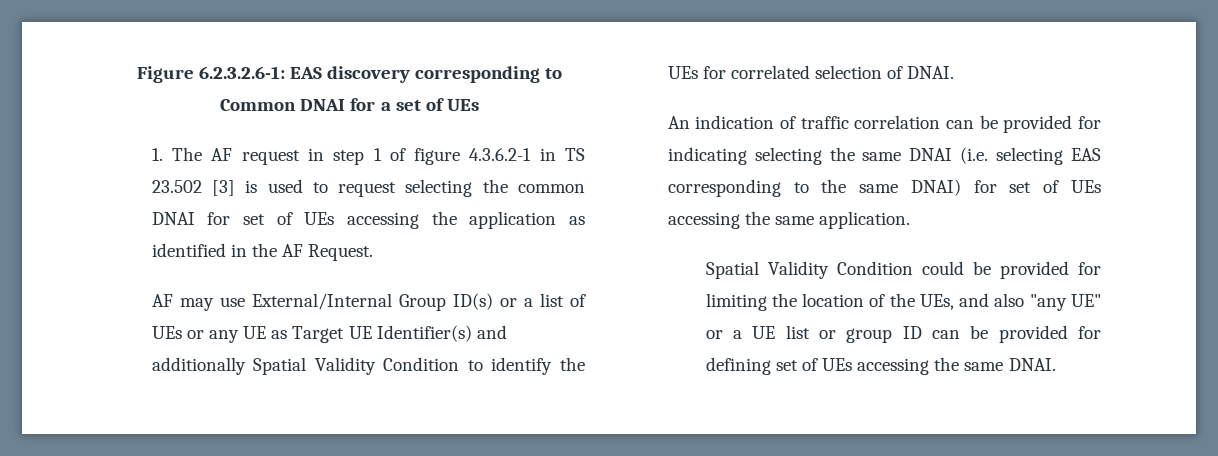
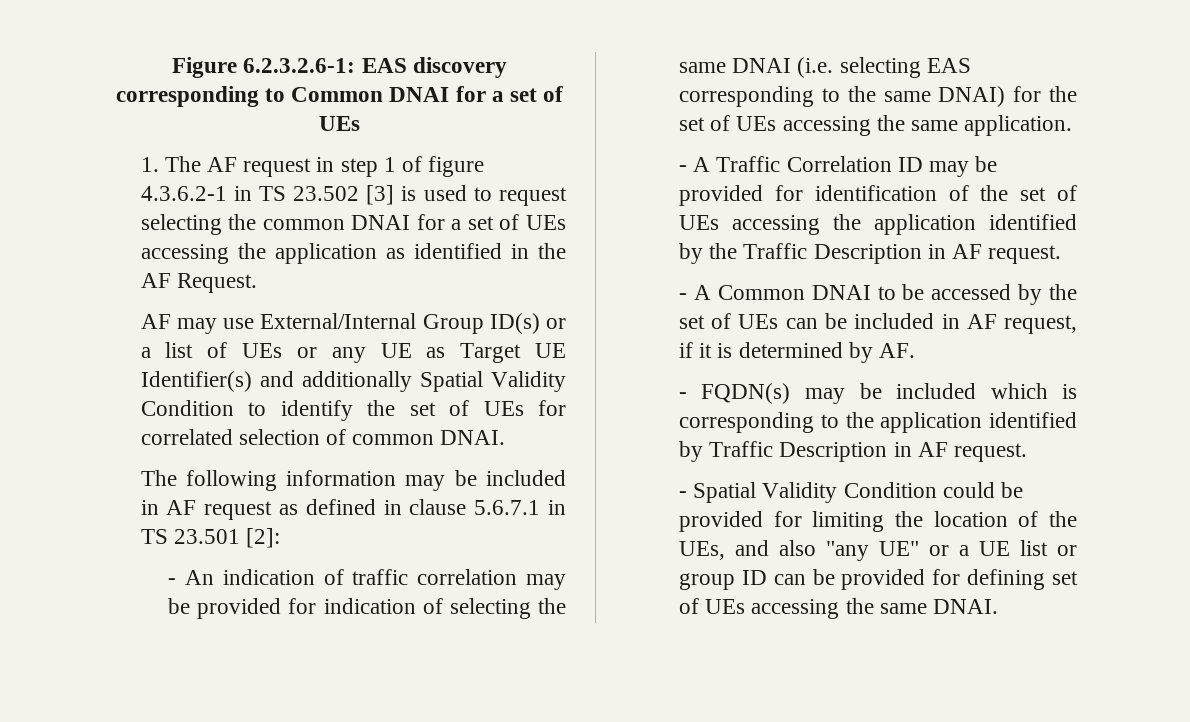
(231, 218) none -> [451,219,462,230] a
(585, 364) none -> [409,400,469,416] set of
(904, 72) none -> [352,434,435,445] common
(955, 72) none -> [140,470,566,491] [140,499,567,520] [140,528,280,548] [167,578,176,585] The following information may be included in AF request as defined in clause 5.6.7.1 in TS 23.501 [2]: // -
[946,115,1101,133] [667,147,747,165] can be provided for indicating -> [526,574,566,590] [167,598,443,619] may be provided for indication of
(997, 186) none -> [1049,86,1077,102] the
(911, 220) none -> [678,156,998,177] [678,185,1077,206] [678,214,1077,235] [678,243,1062,264] [678,284,1077,305] [678,313,1077,334] [678,342,916,363] [678,383,1077,404] [678,412,1077,433] [678,441,1028,462] [678,491,687,498] - A Traffic Correlation ID may be provided for identification of the set of UEs accessing the application identified by the Traffic Description in AF request. // - A Common DNAI to be accessed by the set of UEs can be included in AF request, if it is determined by AF. // - FQDN(s) may be included which is corresponding to the application identified by Traffic Description in AF request. // -

